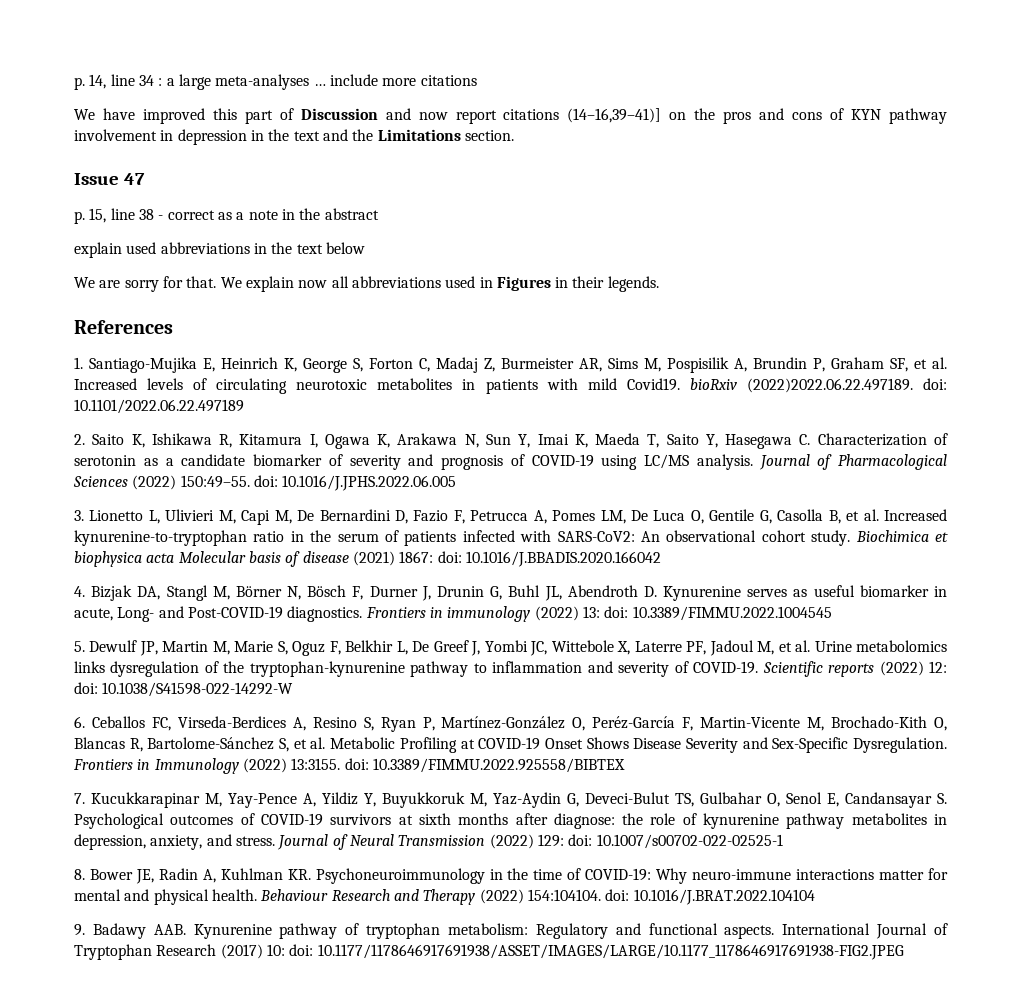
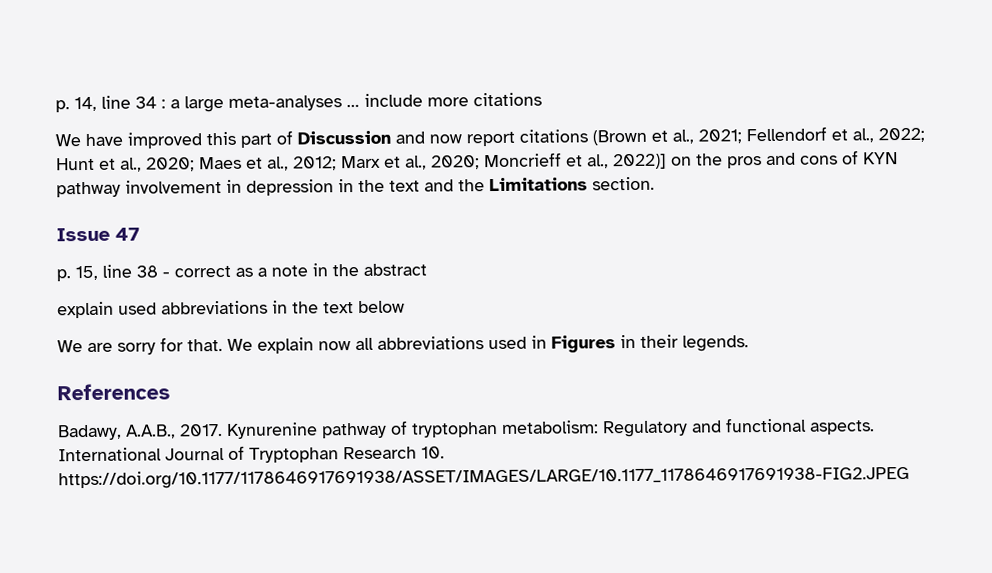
[567,108,662,123] (14–16,39–41)] -> [592,126,925,146] [56,152,667,172] (Brown et al., 2021; Fellendorf et al., 2022; Hunt et al., 2020; Maes et al., 2012; Marx et al., 2020; Moncrieff et al., 2022)]
[74,357,947,373] [74,378,948,394] [74,399,244,414] [74,433,948,449] [74,454,947,470] [73,475,457,491] [74,509,948,525] [74,530,948,546] [74,551,661,567] [74,585,947,601] [74,606,832,622] [74,640,948,656] [74,661,948,677] [74,682,294,697] [74,716,947,732] [74,737,947,753] [73,758,625,774] [74,792,947,808] [74,813,947,829] [74,834,783,850] [74,868,949,884] [74,889,815,905] [74,923,186,939] 1. Santiago-Mujika E, Heinrich K, George S, Forton C, Madaj Z, Burmeister AR, Sims M, Pospisilik A, Brundin P, Graham SF, et al. Increased levels of circulating neurotoxic metabolites in patients with mild Covid19. bioRxiv (2022)2022.06.22.497189. doi: 10.1101/2022.06.22.497189 // 2. Saito K, Ishikawa R, Kitamura I, Ogawa K, Arakawa N, Sun Y, Imai K, Maeda T, Saito Y, Hasegawa C. Characterization of serotonin as a candidate biomarker of severity and prognosis of COVID-19 using LC/MS analysis. Journal of Pharmacological Sciences (2022) 150:49–55. doi: 10.1016/J.JPHS.2022.06.005 // 3. Lionetto L, Ulivieri M, Capi M, De Bernardini D, Fazio F, Petrucca A, Pomes LM, De Luca O, Gentile G, Casolla B, et al. Increased kynurenine-to-tryptophan ratio in the serum of patients infected with SARS-CoV2: An observational cohort study. Biochimica et biophysica acta Molecular basis of disease (2021) 1867: doi: 10.1016/J.BBADIS.2020.166042 // 4. Bizjak DA, Stangl M, Börner N, Bösch F, Durner J, Drunin G, Buhl JL, Abendroth D. Kynurenine serves as useful biomarker in acute, Long- and Post-COVID-19 diagnostics. Frontiers in immunology (2022) 13: doi: 10.3389/FIMMU.2022.1004545 // 5. Dewulf JP, Martin M, Marie S, Oguz F, Belkhir L, De Greef J, Yombi JC, Wittebole X, Laterre PF, Jadoul M, et al. Urine metabolomics links dysregulation of the tryptophan-kynurenine pathway to inflammation and severity of COVID-19. Scientific reports (2022) 12: doi: 10.1038/S41598-022-14292-W // 6. Ceballos FC, Virseda-Berdices A, Resino S, Ryan P, Martínez-González O, Peréz-García F, Martin-Vicente M, Brochado-Kith O, Blancas R, Bartolome-Sánchez S, et al. Metabolic Profiling at COVID-19 Onset Shows Disease Severity and Sex-Specific Dysregulation. Frontiers in Immunology (2022) 13:3155. doi: 10.3389/FIMMU.2022.925558/BIBTEX // 7. Kucukkarapinar M, Yay-Pence A, Yildiz Y, Buyukkoruk M, Yaz-Aydin G, Deveci-Bulut TS, Gulbahar O, Senol E, Candansayar S. Psychological outcomes of COVID-19 survivors at sixth months after diagnose: the role of kynurenine pathway metabolites in depression, anxiety, and stress. Journal of Neural Transmission (2022) 129: doi: 10.1007/s00702-022-02525-1 // 8. Bower JE, Radin A, Kuhlman KR. Psychoneuroimmunology in the time of COVID-19: Why neuro-immune interactions matter for mental and physical health. Behaviour Research and Therapy (2022) 154:104104. doi: 10.1016/J.BRAT.2022.104104 // 9. Badawy AAB. -> [58,424,223,441] Badawy, A.A.B., 2017.
[220,944,904,960] (2017) 10: doi: 10.1177/1178646917691938/ASSET/IMAGES/LARGE/10.1177_1178646917691938-FIG2.JPEG -> [421,446,445,459] [58,465,910,490] 10. https://doi.org/10.1177/1178646917691938/ASSET/IMAGES/LARGE/10.1177_1178646917691938-FIG2.JPEG

